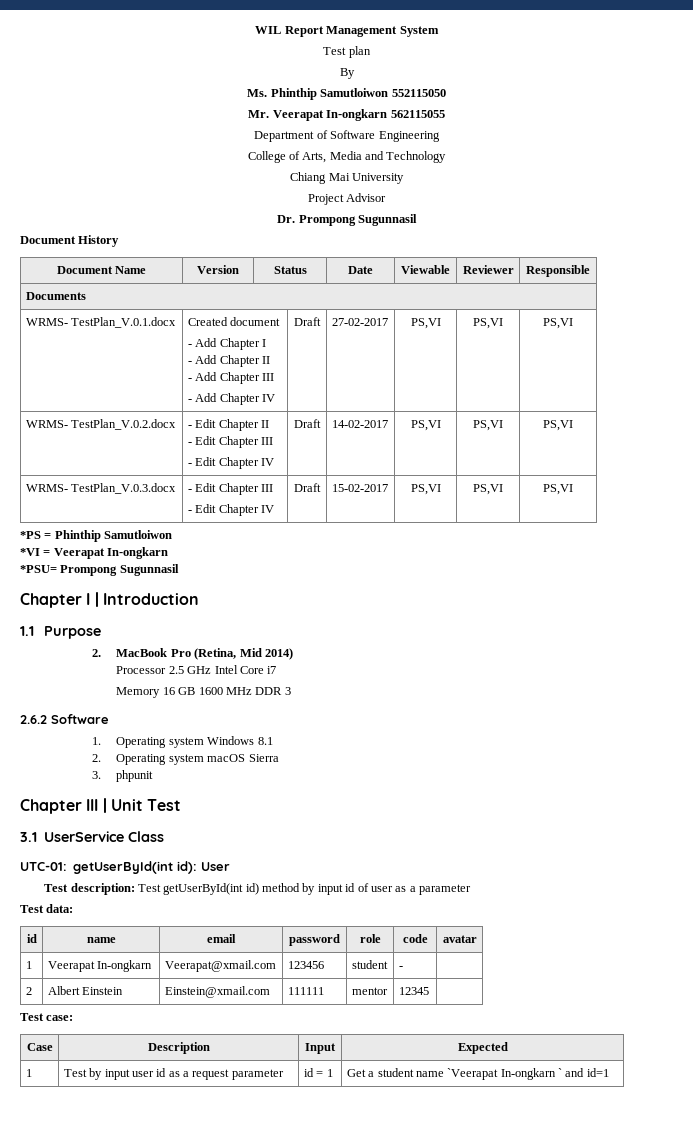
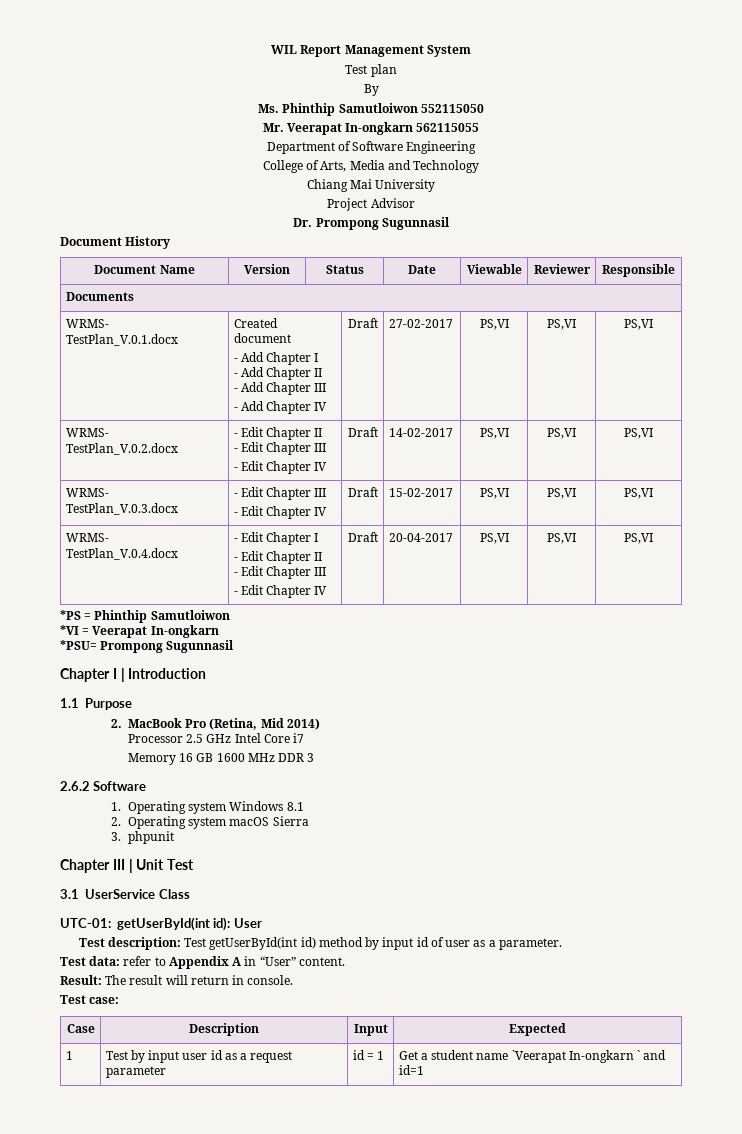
(573, 489) none -> [65,533,109,542] [65,548,178,560] [233,532,319,545] [233,551,323,564] [233,566,327,579] [233,585,328,598] [347,532,378,542] [388,533,453,542] [479,533,509,544] [547,533,576,544] [624,533,654,544] // WRMS- TestPlan_V.0.4.docx | - Edit Chapter I // - Edit Chapter II // - Edit Chapter III // - Edit Chapter IV | Draft | 20-04-2017 | PS,VI | PS,VI | PS,VI
[419,884,472,895] parameter -> [498,938,562,950] parameter.
[26,934,37,943] [86,937,116,943] [207,934,236,943] [289,934,340,946] [359,934,381,943] [402,934,428,943] [442,935,477,943] [25,961,32,969] [47,960,153,972] [164,960,276,972] [287,961,324,969] [351,960,388,969] [398,966,403,969] [25,987,32,995] [47,986,124,995] [164,986,270,998] [287,987,324,995] [351,987,388,995] [398,987,429,995] // id | name | email | password | role | code | avatar // 1 | Veerapat In-ongkarn | Veerapat@xmail.com | 123456 | student | - | // 2 | Albert Einstein | Einstein@xmail.com | 111111 | mentor | 12345 | -> [123,956,345,969] [60,975,294,985] refer to Appendix A in “User” content. // Result: The result will return in console.

